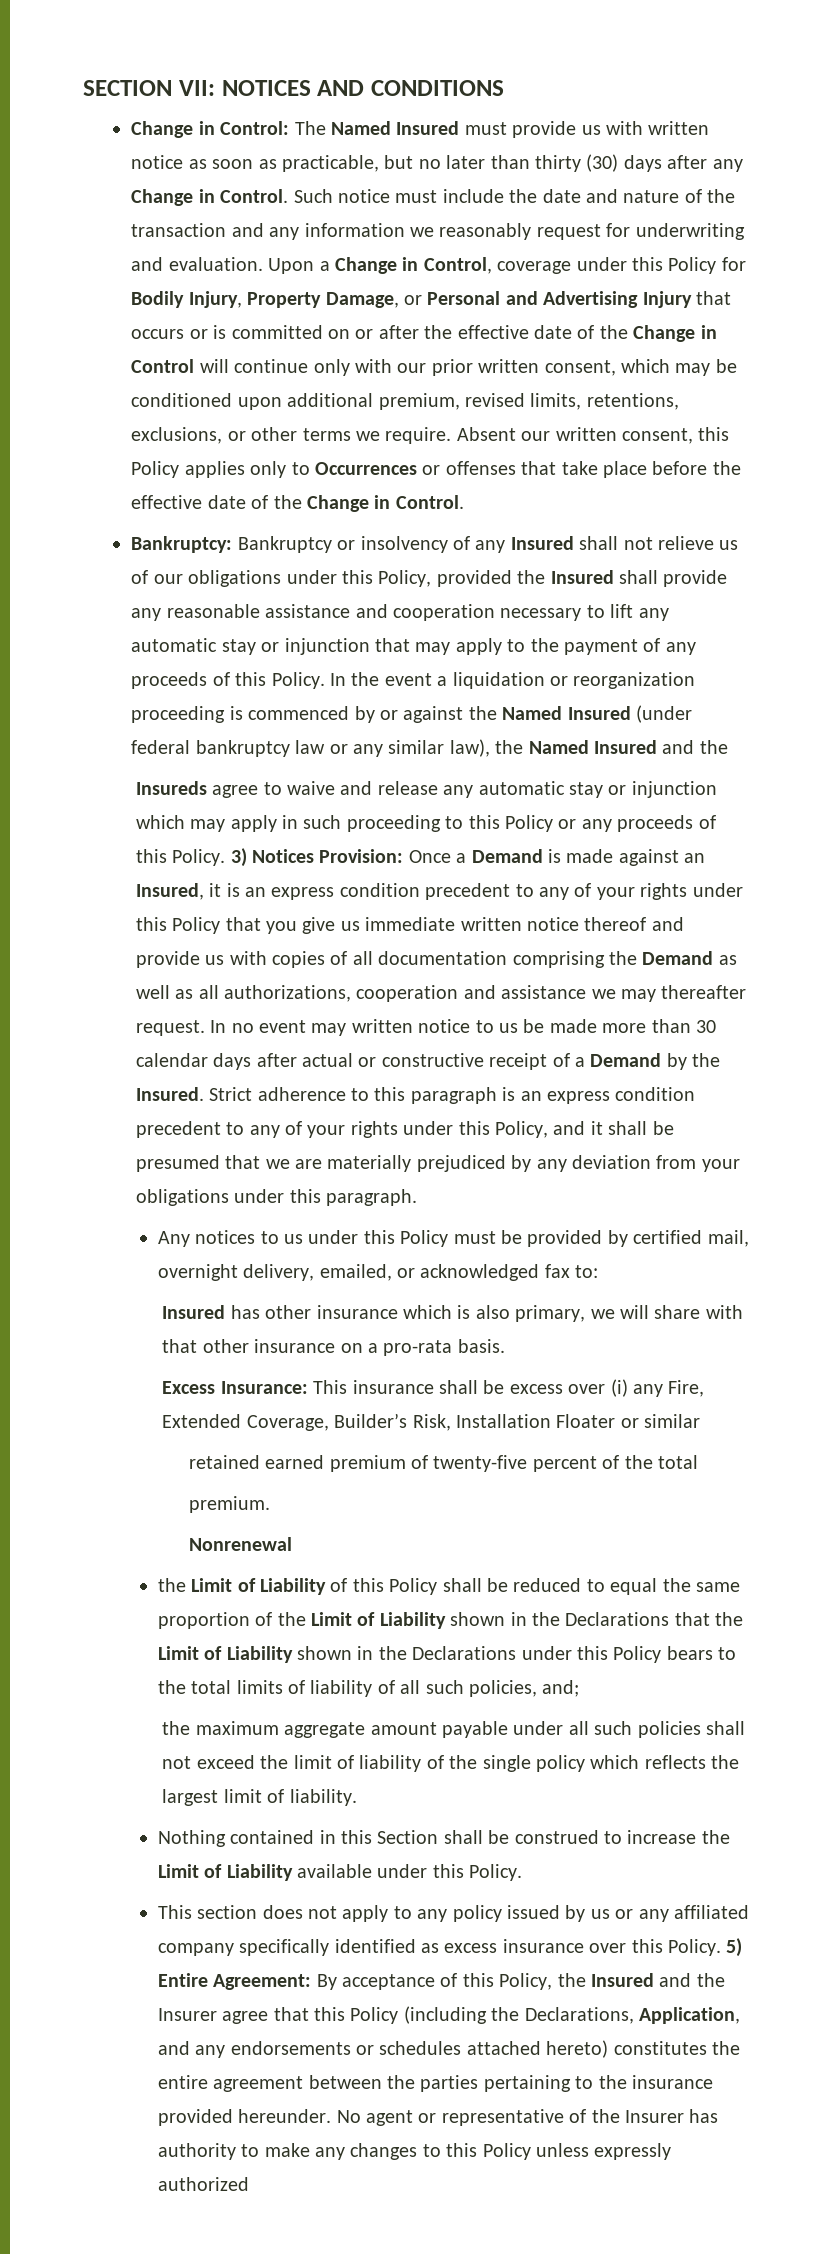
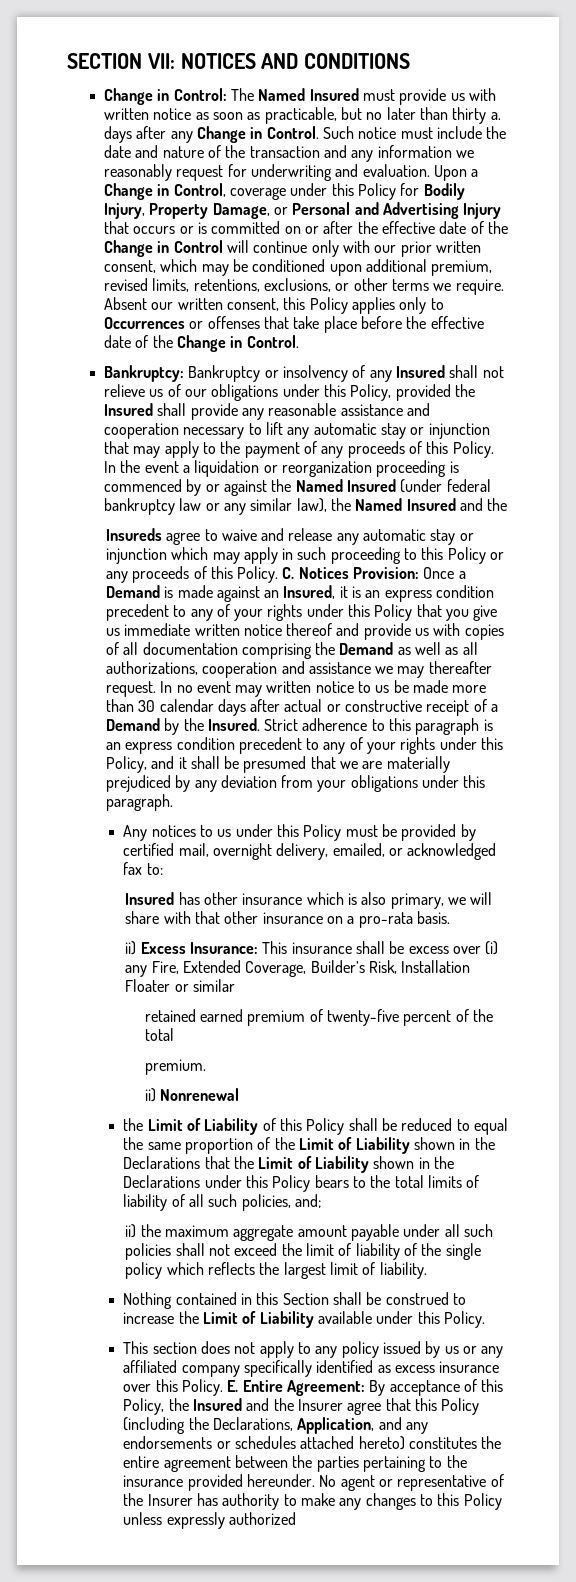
[586,154,619,172] (30) -> [490,112,501,120] a.
[230,848,247,867] 3) -> [282,567,295,579] C.
(505, 1346) none -> [125,941,137,955] ii)
(270, 1504) none -> [144,1088,156,1102] ii)
(580, 1688) none -> [125,1224,137,1238] ii)
[726,1938,743,1957] 5) -> [227,1380,239,1392] E.

